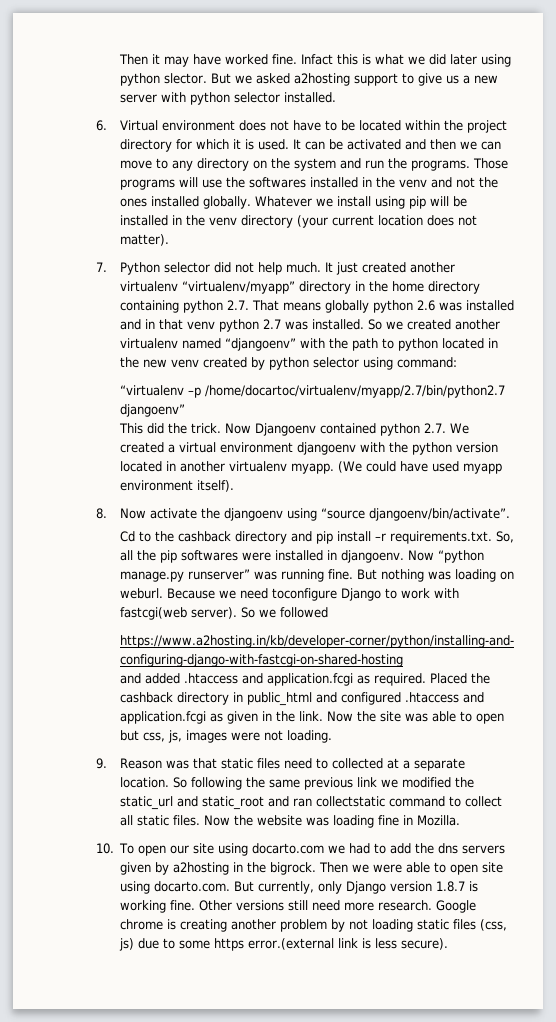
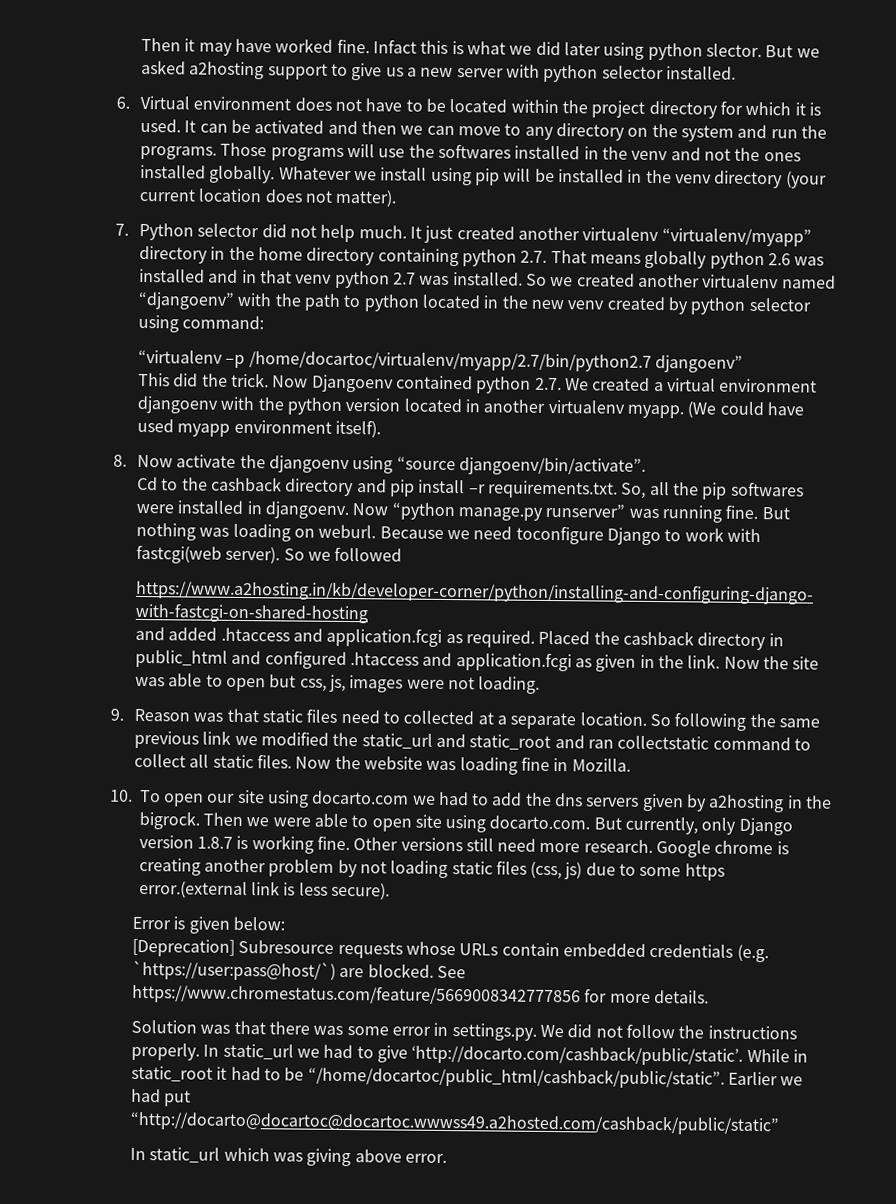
(449, 944) none -> [132,916,286,934] [132,938,769,963] [132,960,467,981] [132,983,710,1007] [131,1019,797,1041] [131,1042,809,1066] [131,1065,804,1089] [131,1088,192,1107] [130,1110,780,1136] [130,1147,448,1167] // Error is given below: // [Deprecation] Subresource requests whose URLs contain embedded credentials (e.g. `https://user:pass@host/`) are blocked. See https://www.chromestatus.com/feature/5669008342777856 for more details. // Solution was that there was some error in settings.py. We did not follow the instructions properly. In static_url we had to give ‘http://docarto.com/cashback/public/static’. While in static_root it had to be “/home/docartoc/public_html/cashback/public/static”. Earlier we had put “http://docarto@docartoc@docartoc.wwwss49.a2hosted.com/cashback/public/static” // In static_url which was giving above error.

